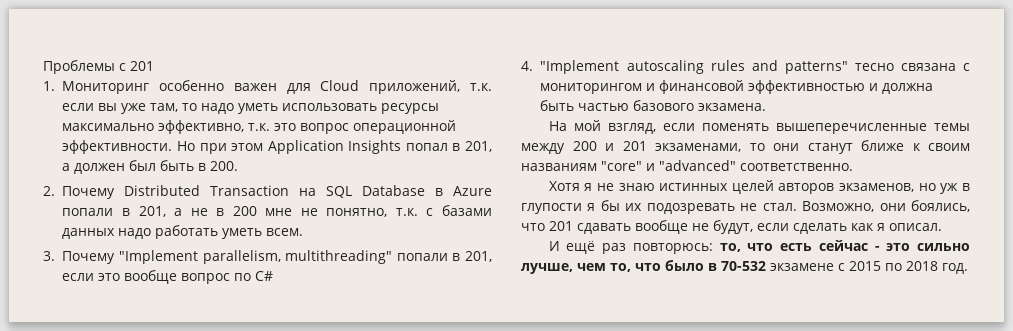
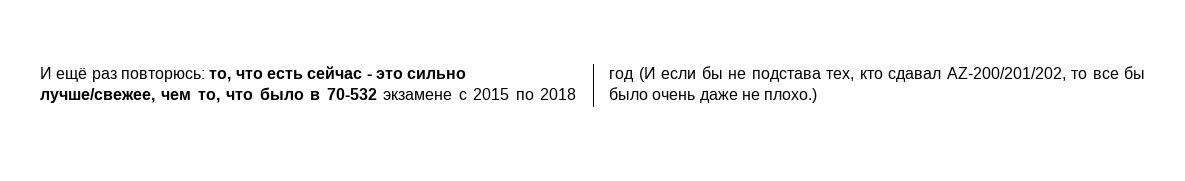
[43,60,154,74] [43,80,492,94] [62,103,440,114] [62,120,457,134] [62,140,493,154] [62,160,239,174] [43,185,493,199] [62,205,493,217] [62,225,304,239] [43,250,492,264] [62,270,274,284] [521,60,970,74] [540,80,934,94] [540,100,767,111] [548,120,970,134] [521,140,970,154] [521,160,853,171] [548,180,970,194] [521,200,970,214] [521,220,942,234] Проблемы с 201 // 1. Мониторинг особенно важен для Cloud приложений, т.к. если вы уже там, то надо уметь использовать ресурсы максимально эффективно, т.к. это вопрос операционной эффективности. Но при этом Application Insights попал в 201, а должен был быть в 200. // 2. Почему Distributed Transaction на SQL Database в Azure попали в 201, а не в 200 мне не понятно, т.к. с базами данных надо работать уметь всем. // 3. Почему "Implement parallelism, multithreading" попали в 201, если это вообще вопрос по C# // 4. "Implement autoscaling rules and patterns" тесно связана с мониторингом и финансовой эффективностью и должна быть частью базового экзамена. // На мой взгляд, если поменять вышеперечисленные темы между 200 и 201 экзаменами, то они станут ближе к своим названиям "core" и "advanced" соответственно. // Хотя я не знаю истинных целей авторов экзаменов, но уж в глупости я бы их подозревать не стал. Возможно, они боялись, что 201 сдавать вообще не будут, если сделать как я описал. // -> (40, 73) none
[521,263,573,274] лучше, -> [40,88,155,103] лучше/свежее,
[942,263,968,274] год. -> [609,66,1145,82] [609,87,818,103] год (И если бы не подстава тех, кто сдавал AZ-200/201/202, то все бы было очень даже не плохо.)

